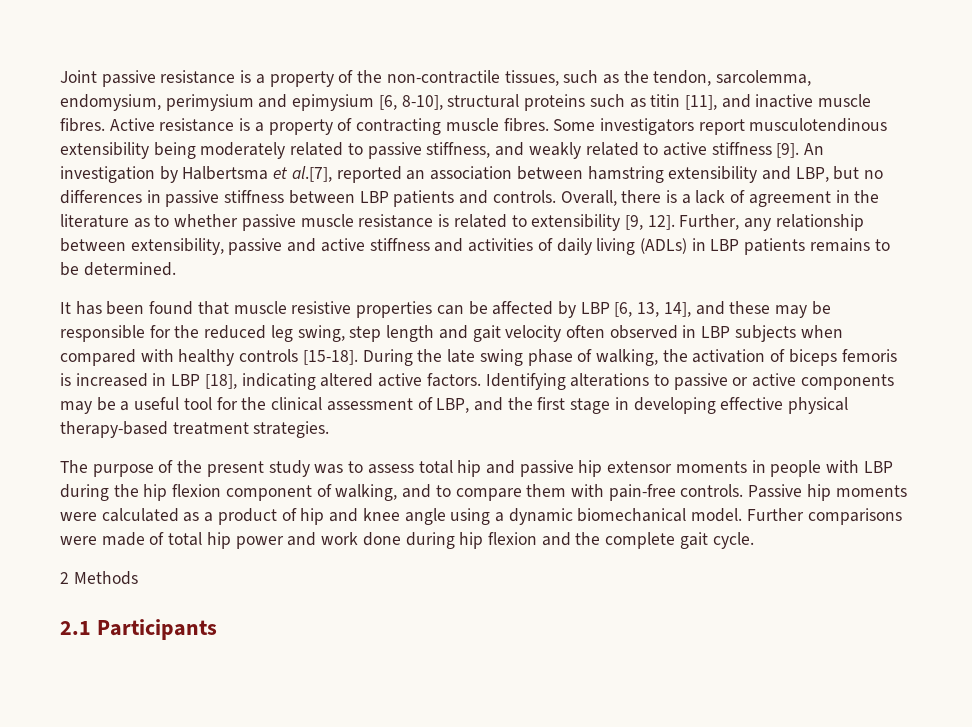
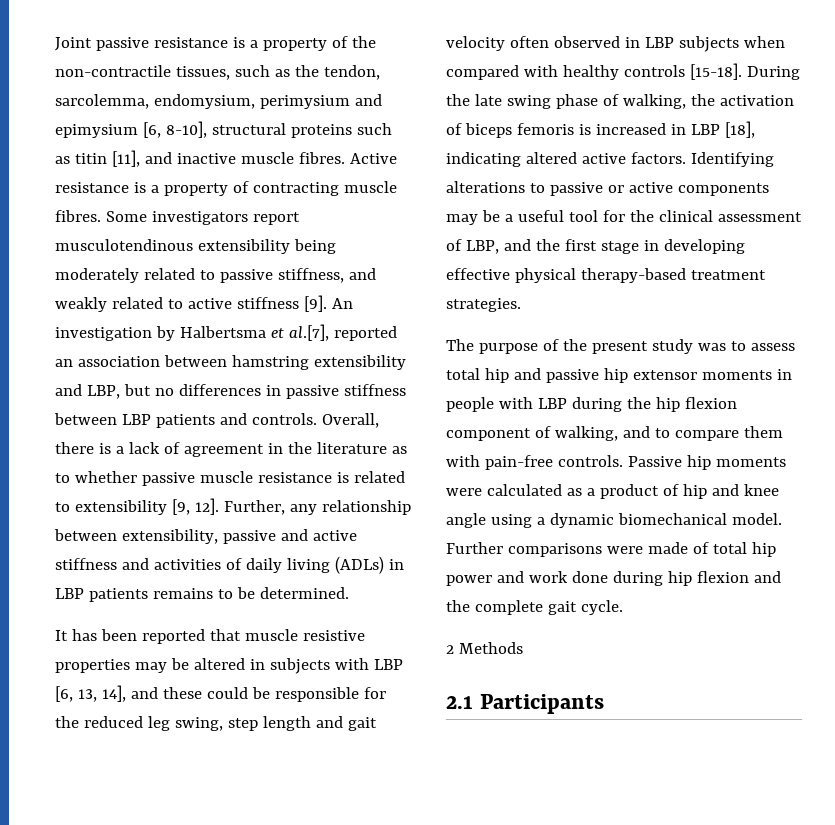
[149,301,194,315] found -> [141,629,205,644] reported
[436,301,576,318] can be affected by -> [134,658,369,674] may be altered in subjects with
[775,305,808,318] may -> [206,687,248,699] could

